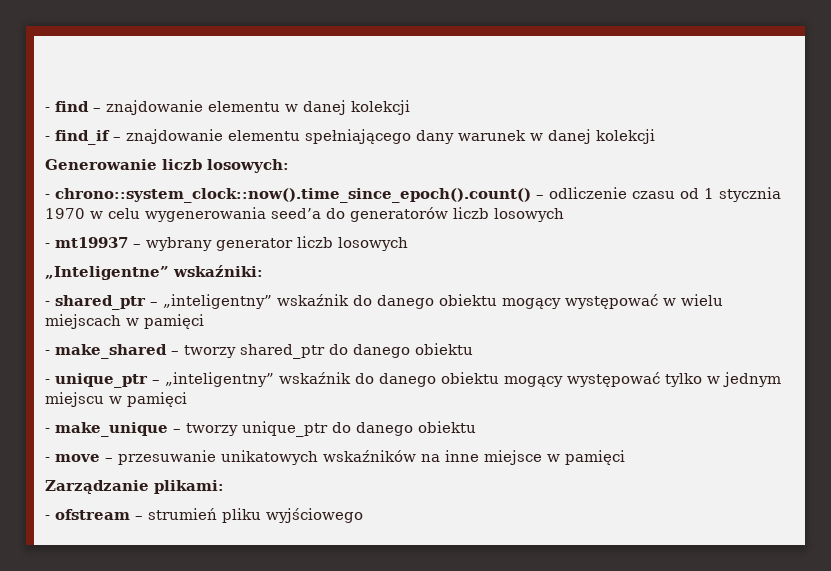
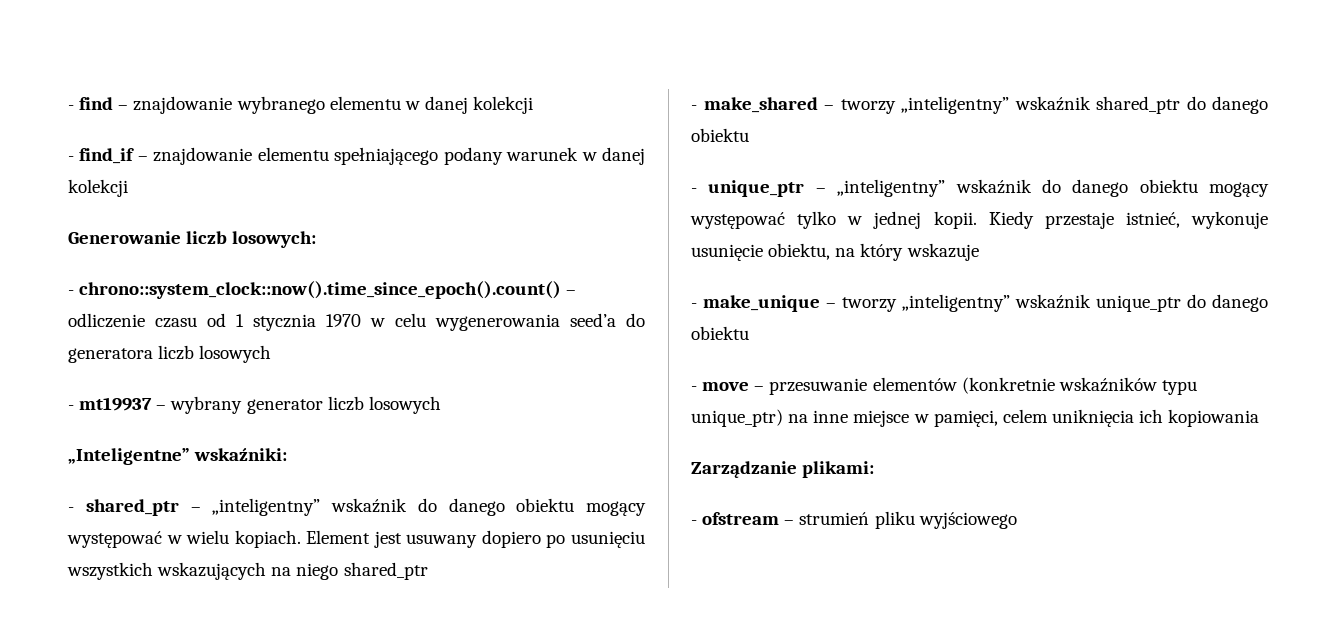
(203, 107) none -> [236,96,325,114] wybranego
[416,130,454,144] dany -> [443,147,503,165] podany
[350,207,448,222] generatorów -> [68,348,153,363] generatora
[45,314,204,329] miejscach w pamięci -> [234,530,645,548] [67,562,428,580] kopiach. Element jest usuwany dopiero po usunięciu wszystkich wskazujących na niego shared_ptr
(236, 351) none -> [901,96,1091,114] „inteligentny” wskaźnik
[723,372,781,387] [45,392,187,407] jednym miejscu w pamięci -> [873,211,1268,229] [691,243,979,261] jednej kopii. Kiedy przestaje istnieć, wykonuje usunięcie obiektu, na który wskazuje
(238, 429) none -> [902,294,1091,312] „inteligentny” wskaźnik
[221,450,625,465] unikatowych wskaźników na inne miejsce w pamięci -> [872,377,1197,395] [691,409,1260,427] elementów (konkretnie wskaźników typu unique_ptr) na inne miejsce w pamięci, celem uniknięcia ich kopiowania

